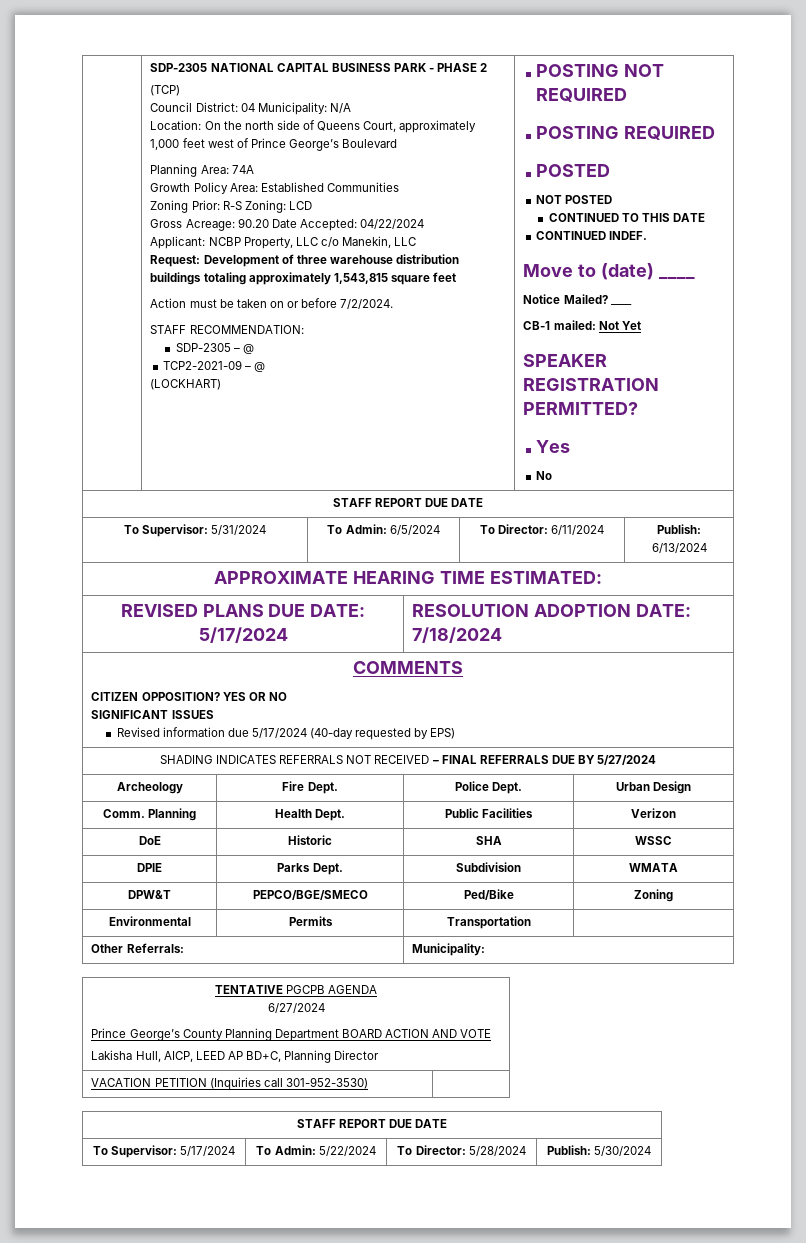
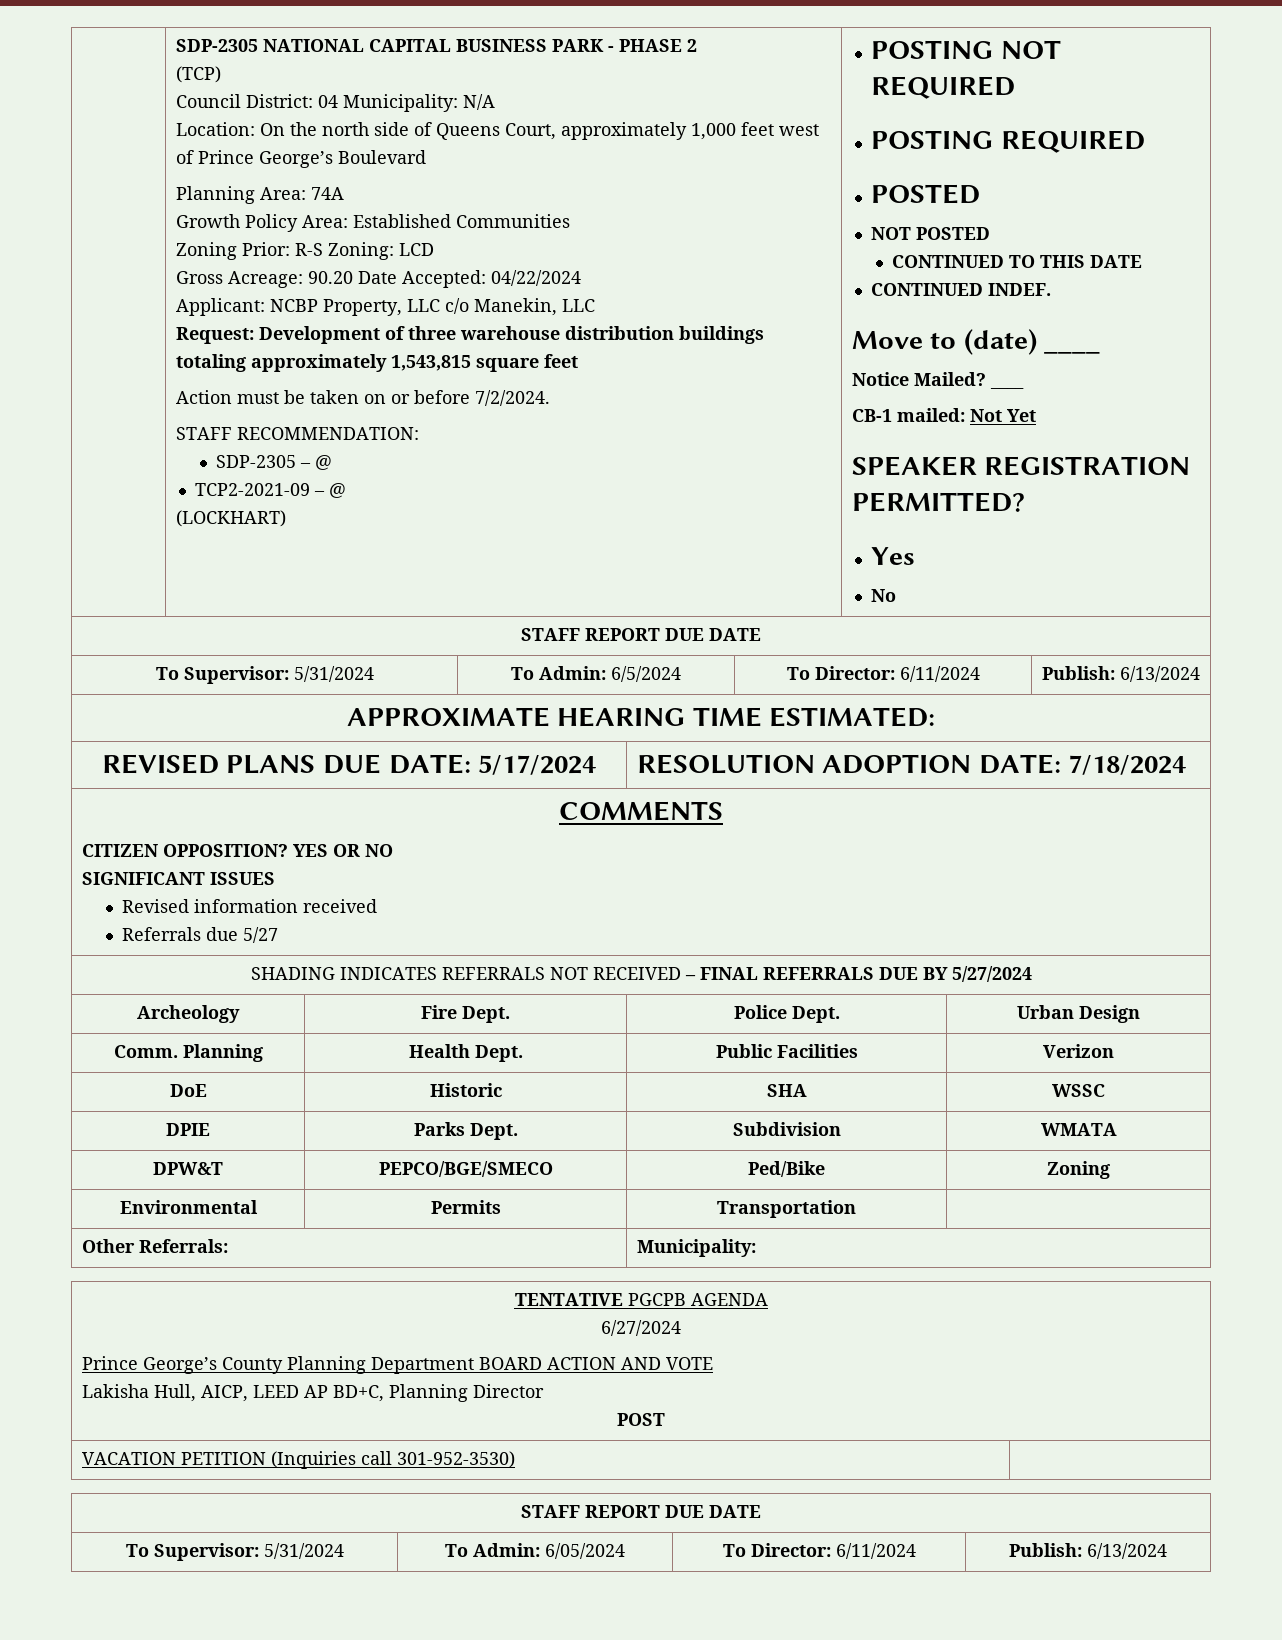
[227,728,456,740] due 5/17/2024 (40-day requested by EPS) -> [303,899,378,913] [122,927,279,943] received // Referrals due 5/27
(380, 1055) none -> [617,1413,665,1426] // POST
[180,1146,236,1157] [256,1145,376,1157] [397,1145,526,1157] [546,1145,652,1157] 5/17/2024 | To Admin: 5/22/2024 | To Director: 5/28/2024 | Publish: 5/30/2024 -> [263,1543,344,1559] [445,1543,625,1559] [722,1543,916,1559] [1009,1543,1167,1559] 5/31/2024 | To Admin: 6/05/2024 | To Director: 6/11/2024 | Publish: 6/13/2024

